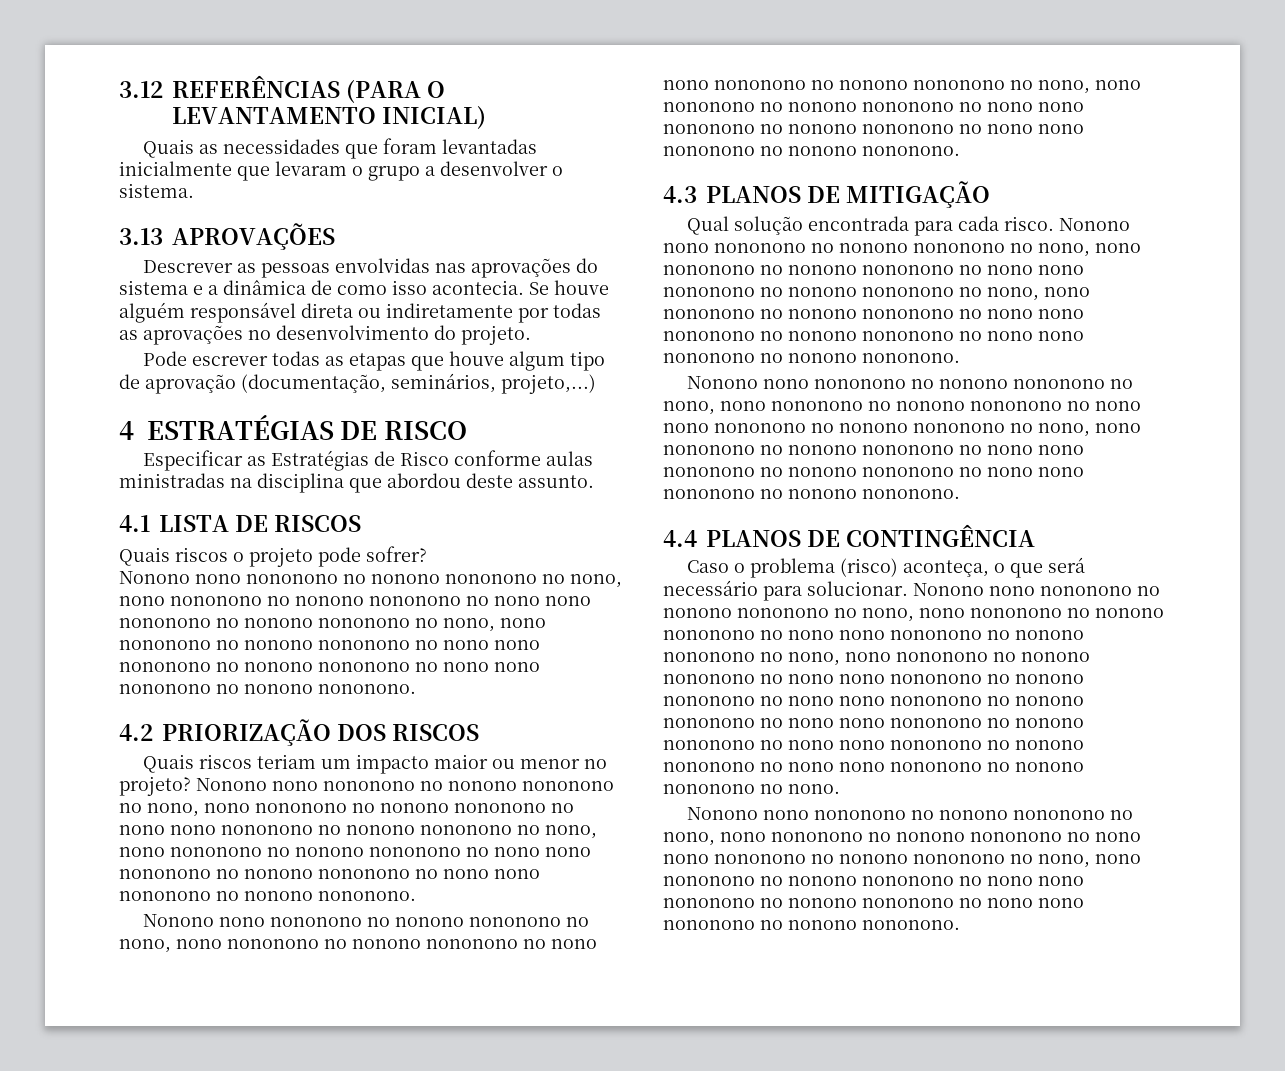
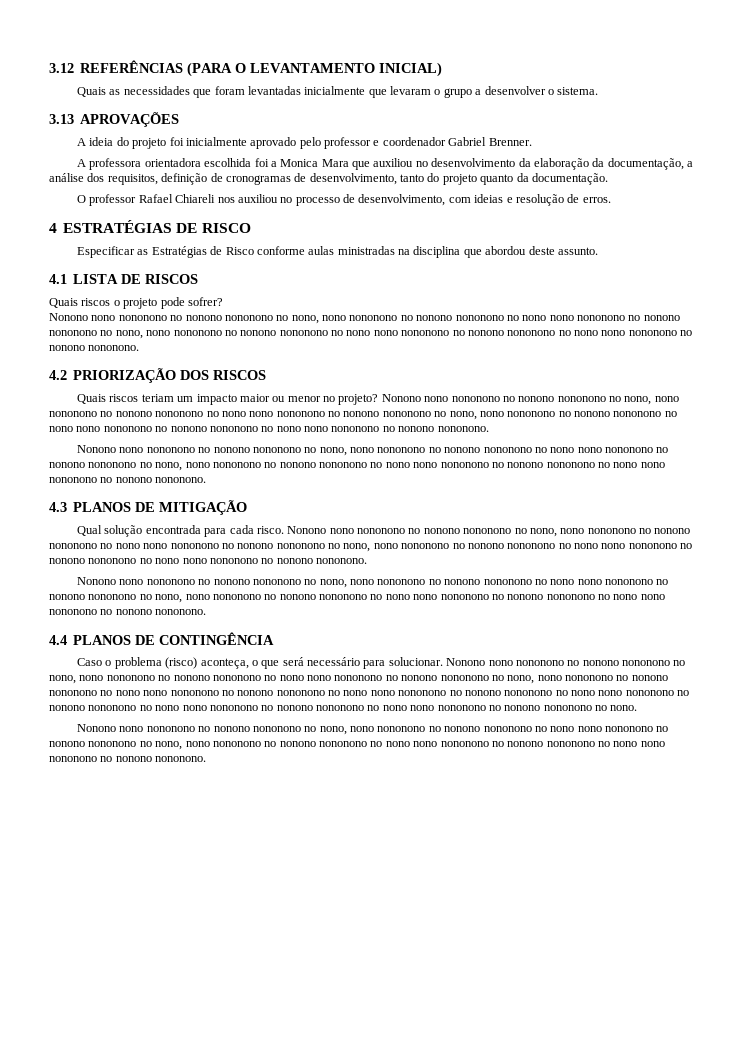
[142,258,598,278] [119,280,609,295] [119,302,601,323] [119,325,531,345] [142,351,605,371] [119,373,596,394] Descrever as pessoas envolvidas nas aprovações do sistema e a dinâmica de como isso acontecia. Se houve alguém responsável direta ou indiretamente por todas as aprovações no desenvolvimento do projeto. // Pode escrever todas as etapas que houve algum tipo de aprovação (documentação, seminários, projeto,...) -> [77,137,532,149] [77,158,694,170] [49,173,608,185] [77,194,611,206] A ideia do projeto foi inicialmente aprovado pelo professor e coordenador Gabriel Brenner. // A professora orientadora escolhida foi a Monica Mara que auxiliou no desenvolvimento da elaboração da documentação, a análise dos requisitos, definição de cronogramas de desenvolvimento, tanto do projeto quanto da documentação. // O professor Rafael Chiareli nos auxiliou no processo de desenvolvimento, com ideias e resolução de erros.

